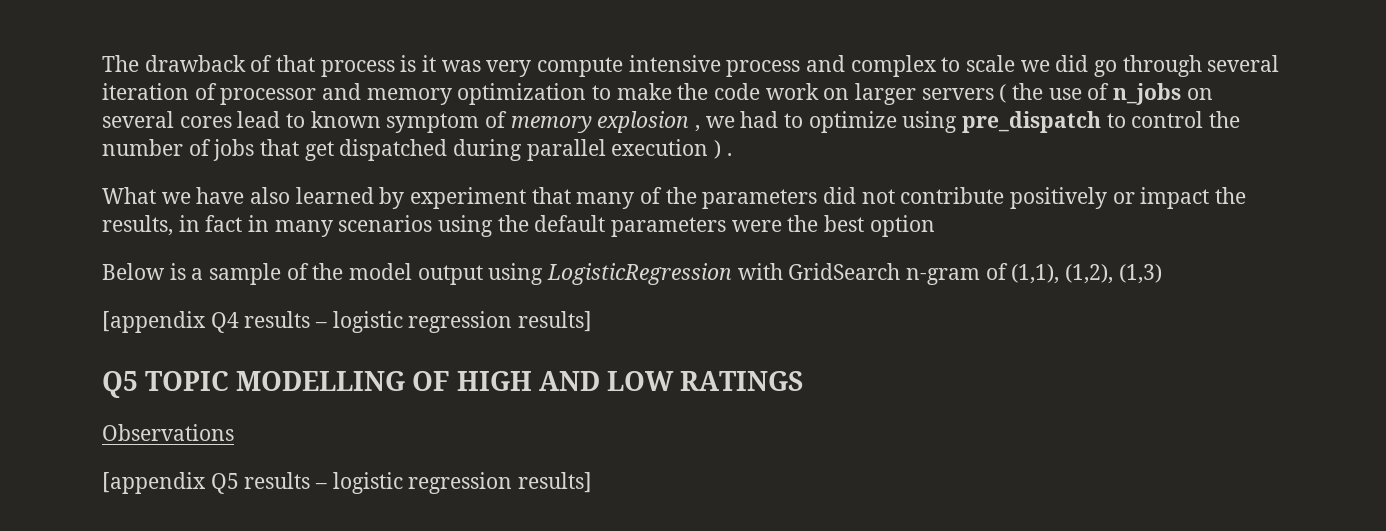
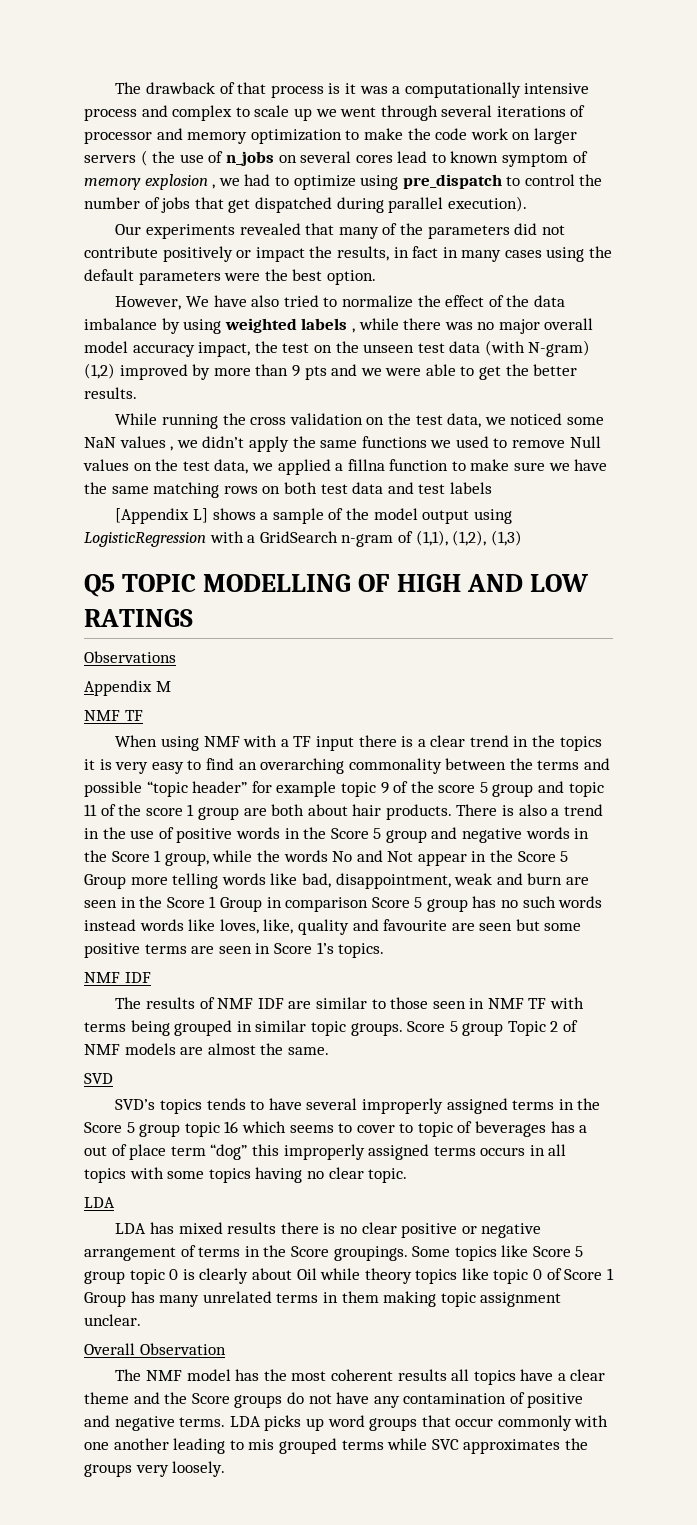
[486,57,624,77] very compute -> [392,82,521,98] a computationally
[1020,55,1118,77] we did go -> [293,107,377,121] up we went
[102,83,189,100] iteration -> [496,106,566,117] iterations
[611,139,732,159] [102,187,527,209] execution ) . // What we have also learned by experiment -> [447,196,527,212] [115,223,301,239] execution). // Our experiments revealed
[338,215,433,232] scenarios -> [504,250,542,258] cases
[869,215,935,237] [102,263,186,280] option // Below is -> [326,270,376,285] [115,295,565,310] [84,318,594,334] [84,340,591,357] [84,363,578,380] [84,387,137,399] [115,413,604,429] [84,436,601,452] [83,459,608,475] [84,482,492,498] [115,508,256,524] option. // However, We have also tried to normalize the effect of the data imbalance by using weighted labels , while there was no major overall model accuracy impact, the test on the unseen test data (with N-gram) (1,2) improved by more than 9 pts and we were able to get the better results. // While running the cross validation on the test data, we noticed some NaN values , we didn’t apply the same functions we used to remove Null values on the test data, we applied a fillna function to make sure we have the same matching rows on both test data and test labels // [Appendix L] shows
(783, 271) none -> [247,535,256,543] a
[102,311,593,333] // [appendix Q4 results – logistic regression results] -> (522, 538) none
[102,472,593,494] [appendix Q5 results – logistic regression results] -> [84,680,171,696] [84,710,143,721] [115,735,602,751] [84,758,611,774] [84,781,604,797] [84,804,603,820] [84,827,590,843] [84,850,569,866] [84,873,589,889] [84,896,603,912] [84,919,582,935] [84,942,385,958] [84,972,151,983] [115,997,585,1009] [84,1020,579,1036] [84,1043,329,1055] [84,1073,113,1084] [115,1098,601,1114] [84,1121,588,1137] [84,1144,567,1160] [84,1167,408,1183] [84,1197,115,1208] [115,1222,542,1238] [84,1245,584,1261] [84,1268,614,1284] [84,1291,562,1307] [84,1314,141,1326] [84,1343,226,1355] [115,1369,606,1385] [84,1392,584,1408] [84,1415,609,1431] [84,1438,588,1454] [84,1461,226,1477] Appendix M // NMF TF // When using NMF with a TF input there is a clear trend in the topics it is very easy to find an overarching commonality between the terms and possible “topic header” for example topic 9 of the score 5 group and topic 11 of the score 1 group are both about hair products. There is also a trend in the use of positive words in the Score 5 group and negative words in the Score 1 group, while the words No and Not appear in the Score 5 Group more telling words like bad, disappointment, weak and burn are seen in the Score 1 Group in comparison Score 5 group has no such words instead words like loves, like, quality and favourite are seen but some positive terms are seen in Score 1’s topics. // NMF IDF // The results of NMF IDF are similar to those seen in NMF TF with terms being grouped in similar topic groups. Score 5 group Topic 2 of NMF models are almost the same. // SVD // SVD’s topics tends to have several improperly assigned terms in the Score 5 group topic 16 which seems to cover to topic of beverages has a out of place term “dog” this improperly assigned terms occurs in all topics with some topics having no clear topic. // LDA // LDA has mixed results there is no clear positive or negative arrangement of terms in the Score groupings. Some topics like Score 5 group topic 0 is clearly about Oil while theory topics like topic 0 of Score 1 Group has many unrelated terms in them making topic assignment unclear. // Overall Observation // The NMF model has the most coherent results all topics have a clear theme and the Score groups do not have any contamination of positive and negative terms. LDA picks up word groups that occur commonly with one another leading to mis grouped terms while SVC approximates the groups very loosely.

